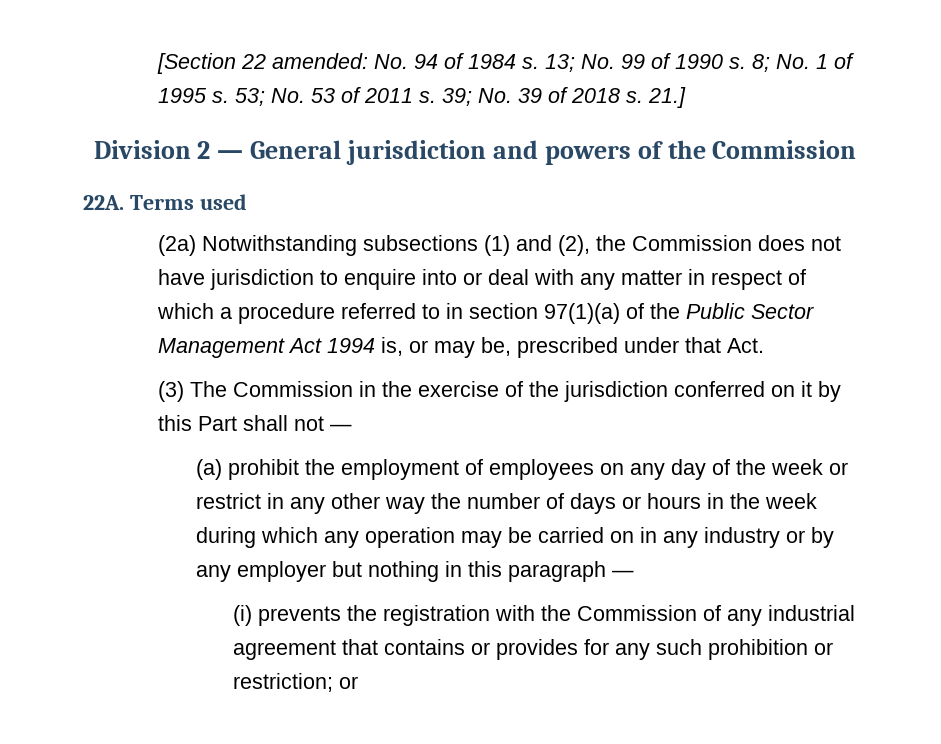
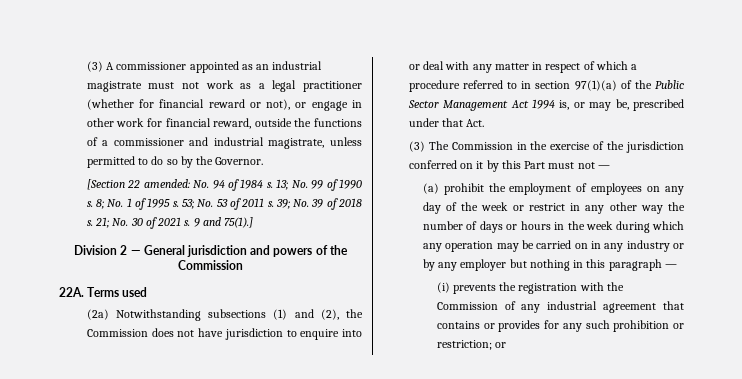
(157, 63) none -> [86,61,323,73] [86,80,362,92] [86,99,362,111] [86,118,362,129] [86,137,363,149] [86,156,264,168] (3) A commissioner appointed as an industrial magistrate must not work as a legal practitioner (whether for financial reward or not), or engage in other work for financial reward, outside the functions of a commissioner and industrial magistrate, unless permitted to do so by the Governor. //
[648,87,687,108] 21.] -> [95,217,254,229] 21; No. 30 of 2021 s. 9 and 75(1).]
[243,415,289,431] shall -> [548,162,575,169] must

